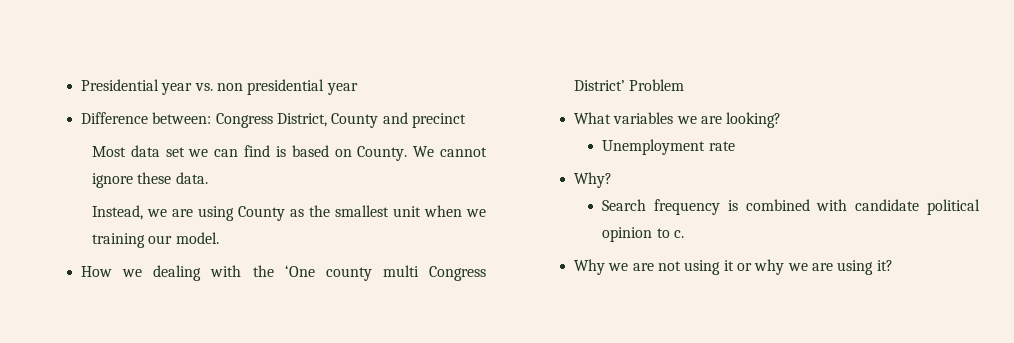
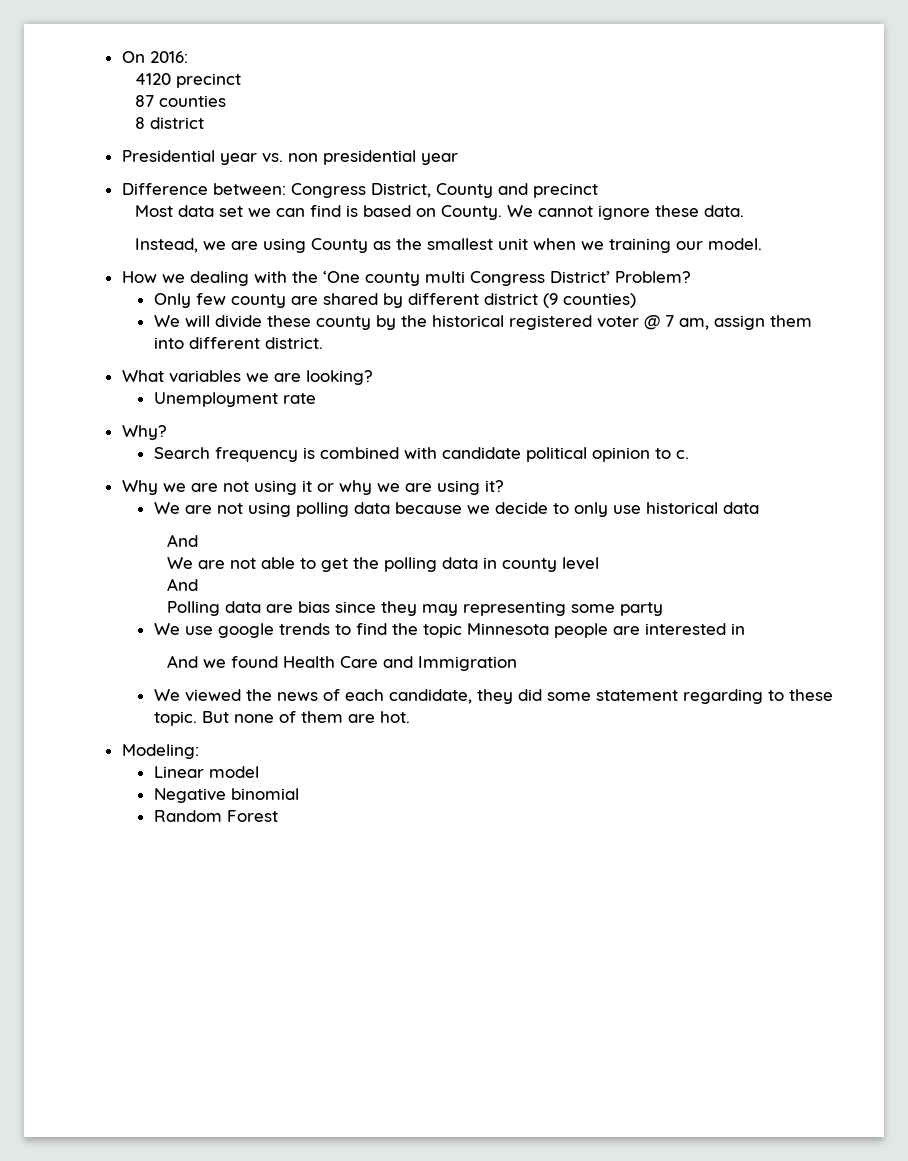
(81, 85) none -> [121,51,188,63] [134,73,241,88] [134,95,226,107] [134,117,204,129] On 2016: // 4120 precinct // 87 counties // 8 district //
[629,79,685,91] Problem -> [614,271,691,283] [153,293,636,308] [153,315,812,330] [153,337,323,349] Problem? // Only few county are shared by different district (9 counties) // We will divide these county by the historical registered voter @ 7 am, assign them into different district.
(893, 265) none -> [153,502,759,517] [166,534,198,547] [166,557,599,572] [166,578,198,591] [166,601,663,616] [153,623,745,638] [166,655,517,671] [153,689,833,704] [153,711,410,726] [121,744,199,759] [153,766,259,778] [153,788,299,803] [153,810,278,822] // We are not using polling data because we decide to only use historical data // And // We are not able to get the polling data in county level // And // Polling data are bias since they may representing some party // We use google trends to find the topic Minnesota people are interested in // And we found Health Care and Immigration // We viewed the news of each candidate, they did some statement regarding to these topic. But none of them are hot. // Modeling: // Linear model // Negative binomial // Random Forest

